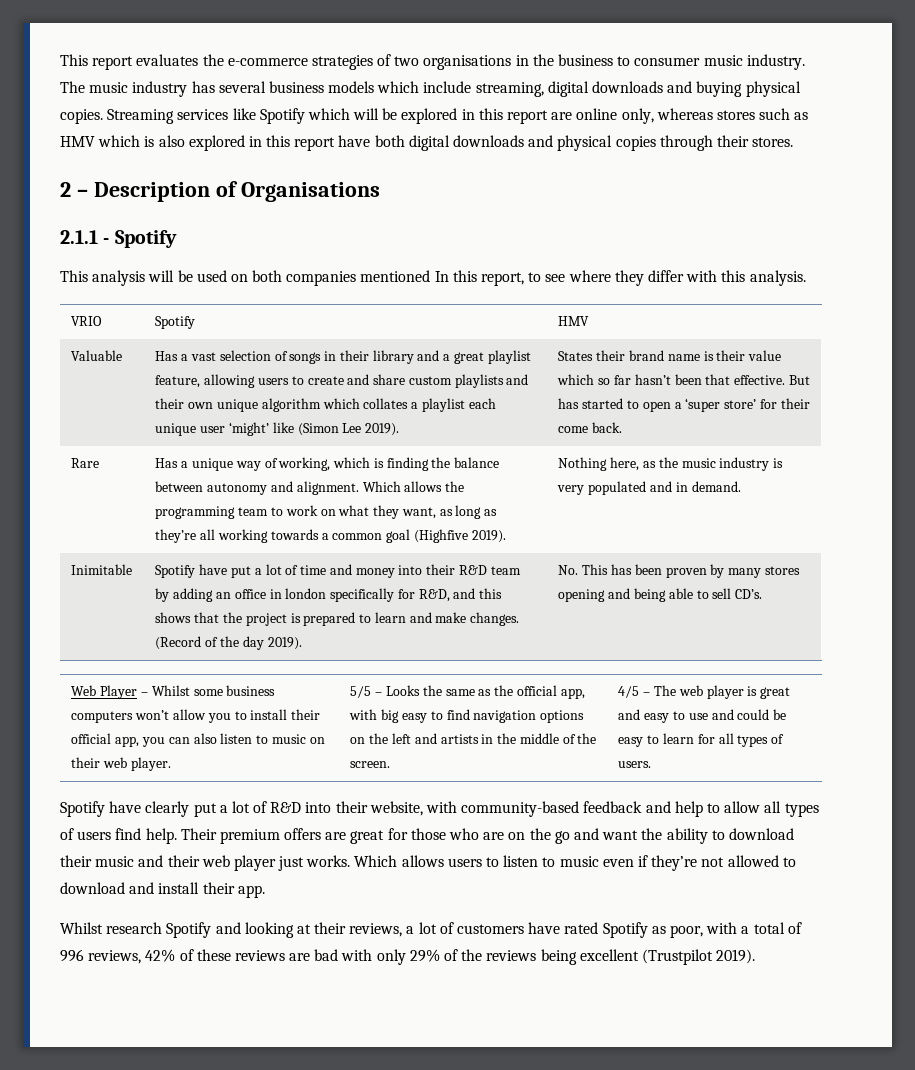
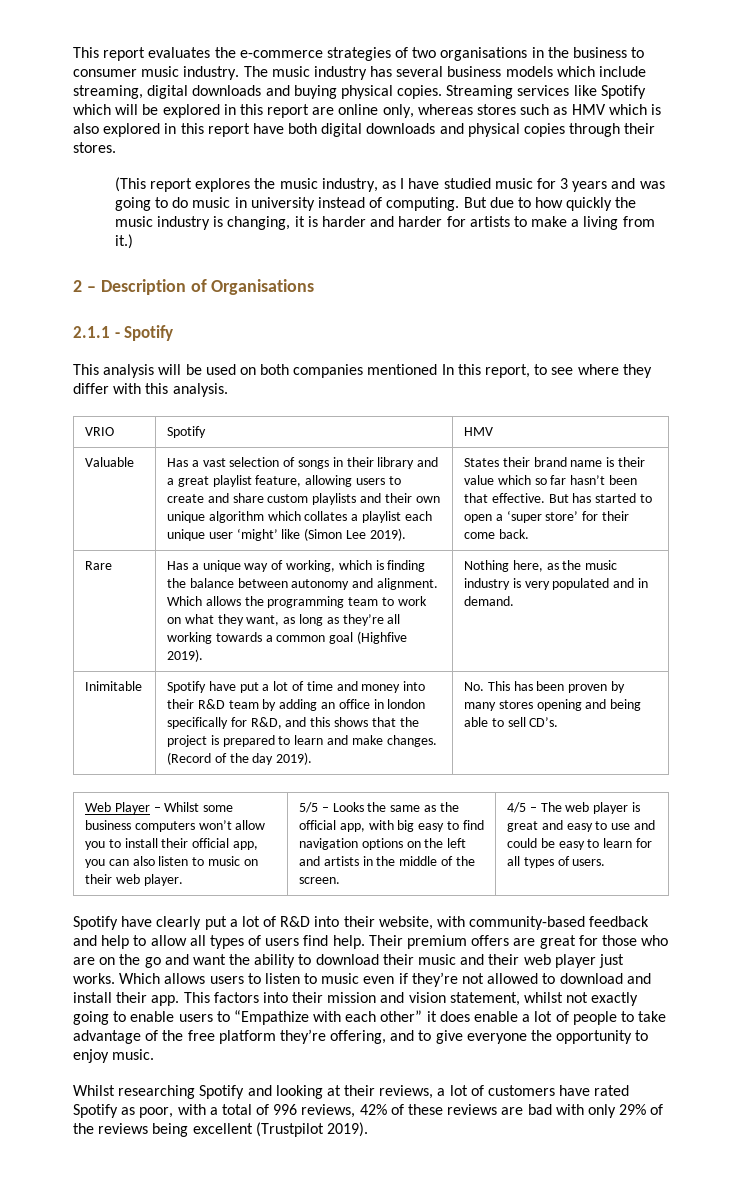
(794, 142) none -> [114,177,665,192] [114,197,637,211] [114,216,655,230] [114,234,133,249] // (This report explores the music industry, as I have studied music for 3 years and was going to do music in university instead of computing. But due to how quickly the music industry is changing, it is harder and harder for artists to make a living from it.)
[60,922,163,934] // Whilst research -> [183,992,639,1006] [73,1010,667,1025] [73,1029,649,1044] [73,1049,155,1063] [73,1085,196,1099] This factors into their mission and vision statement, whilst not exactly going to enable users to “Empathize with each other” it does enable a lot of people to take advantage of the free platform they’re offering, and to give everyone the opportunity to enjoy music. // Whilst researching

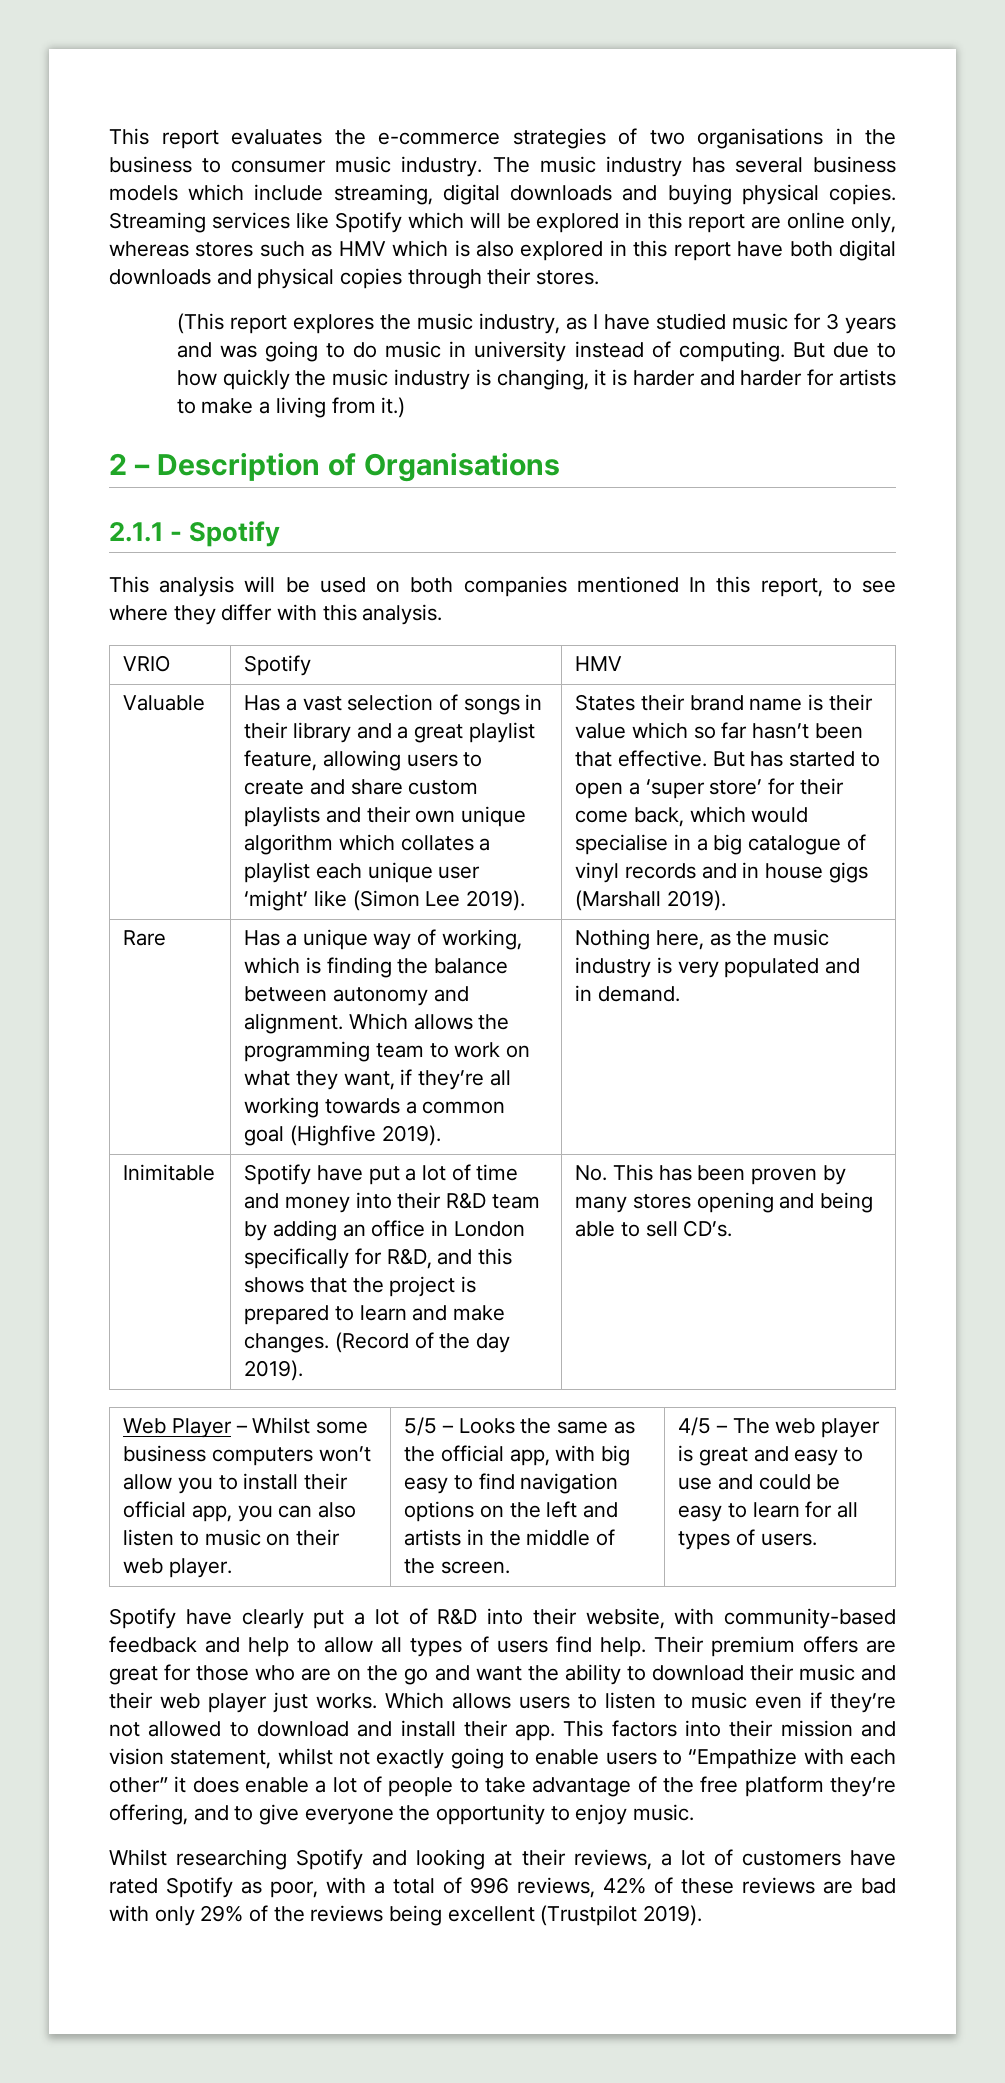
[498,529,529,539] back. -> [633,806,809,827] [575,834,866,855] [575,862,868,883] [575,890,726,911] back, which would specialise in a big catalogue of vinyl records and in house gigs (Marshall 2019).
[283,614,339,626] as long as -> [400,1069,413,1085] if
[387,699,426,709] london -> [453,1221,525,1237] London

